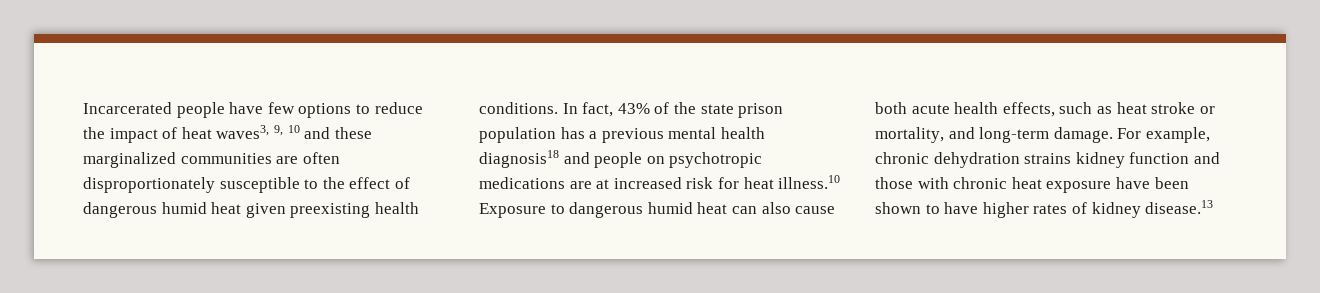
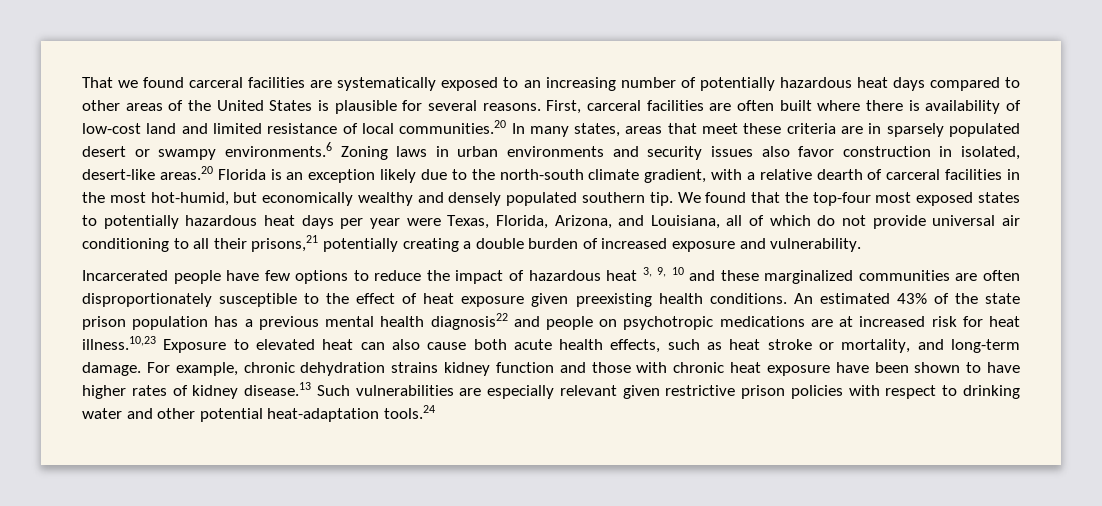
(83, 108) none -> [82,77,1020,91] [82,100,1021,114] [82,120,1020,137] [82,142,1020,160] [82,166,1021,183] [82,192,1021,206] [82,215,1020,229] [82,235,862,252] That we found carceral facilities are systematically exposed to an increasing number of potentially hazardous heat days compared to other areas of the United States is plausible for several reasons. First, carceral facilities are often built where there is availability of low-cost land and limited resistance of local communities.20 In many states, areas that meet these criteria are in sparsely populated desert or swampy environments.6 Zoning laws in urban environments and security issues also favor construction in isolated, desert-like areas.20 Florida is an exception likely due to the north-south climate gradient, with a relative dearth of carceral facilities in the most hot-humid, but economically wealthy and densely populated southern tip. We found that the top-four most exposed states to potentially hazardous heat days per year were Texas, Florida, Arizona, and Louisiana, all of which do not provide universal air conditioning to all their prisons,21 potentially creating a double burden of increased exposure and vulnerability. //
[181,125,270,139] heat waves3, -> [528,267,652,281] hazardous heat 3,
[83,202,242,218] dangerous humid heat -> [423,293,525,307] heat exposure
[562,102,614,117] In fact, -> [793,293,890,304] An estimated
[479,150,559,168] diagnosis18 -> [430,313,508,330] diagnosis22
[778,175,841,189] illness.10 -> [82,336,156,350] illness.10,23
[569,202,693,218] dangerous humid -> [255,339,315,350] elevated
(1214, 207) none -> [316,385,1020,399] [82,405,435,422] Such vulnerabilities are especially relevant given restrictive prison policies with respect to drinking water and other potential heat-adaptation tools.24

